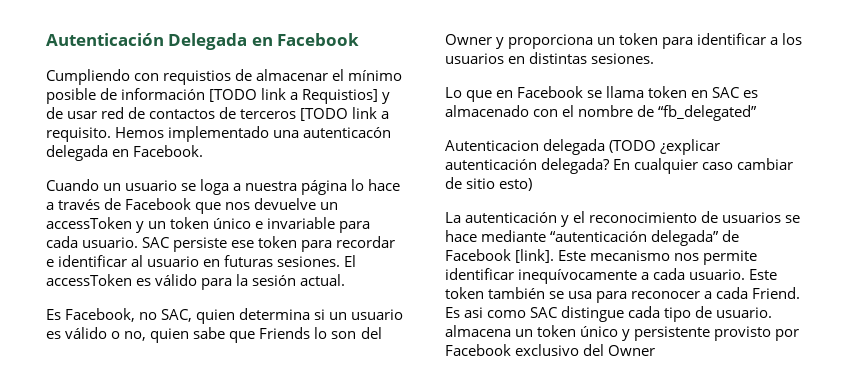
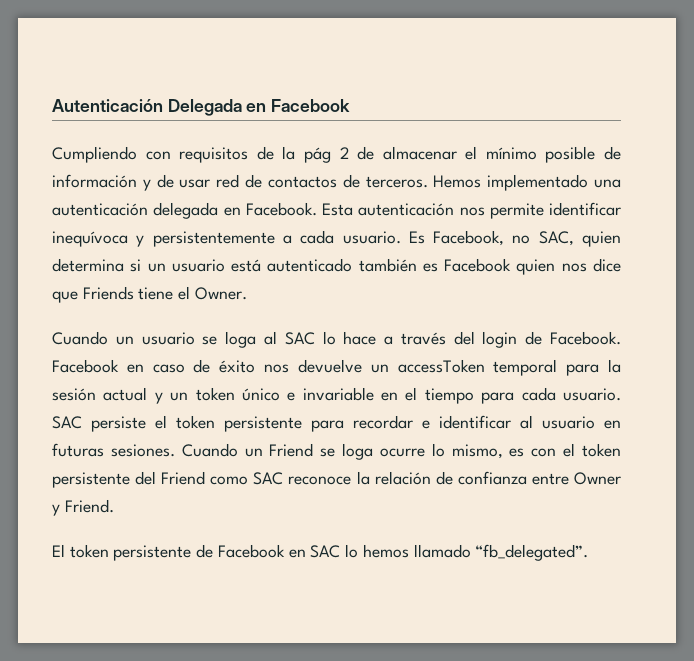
[163,70,232,85] requistios -> [179,146,349,163] requisitos de la pág 2
[209,88,379,104] [TODO link a Requistios] -> (137, 181) none
[240,107,390,121] [46,127,111,142] terceros [TODO link a requisito. -> [365,176,428,188] terceros.
[303,127,392,138] autenticacón -> [52,203,148,216] autenticación
(204, 151) none -> [322,202,621,219] [52,230,621,247] [52,258,621,275] [52,286,247,303] Esta autenticación nos permite identificar inequívoca y persistentemente a cada usuario. Es Facebook, no SAC, quien determina si un usuario está autenticado también es Facebook quien nos dice que Friends tiene el Owner.
[233,180,348,195] a nuestra página -> [263,331,315,345] al SAC
[104,198,339,214] [46,217,132,229] de Facebook que nos devuelve un accessToken -> [453,331,621,348] [52,359,621,376] [52,387,148,401] del login de Facebook. Facebook en caso de éxito nos devuelve un accessToken temporal para la sesión actual
(336, 223) none -> [381,387,474,404] en el tiempo
[231,236,298,248] ese token -> [155,415,302,432] el token persistente
[344,255,357,267] [46,274,346,290] [46,308,404,324] [46,327,382,343] [445,33,803,49] [445,52,655,64] [445,86,759,102] [445,105,758,121] [445,139,721,155] [445,158,794,174] [445,177,533,191] [445,211,801,227] [445,230,740,246] [445,249,758,265] [445,268,778,284] [445,287,801,303] [445,306,773,322] [445,325,800,341] [445,344,656,356] El accessToken es válido para la sesión actual. // Es Facebook, no SAC, quien determina si un usuario es válido o no, quien sabe que Friends lo son del Owner y proporciona un token para identificar a los usuarios en distintas sesiones. // Lo que en Facebook se llama token en SAC es almacenado con el nombre de “fb_delegated” // Autenticacion delegada (TODO ¿explicar autenticación delegada? En cualquier caso cambiar de sitio esto) // La autenticación y el reconocimiento de usuarios se hace mediante “autenticación delegada” de Facebook [link]. Este mecanismo nos permite identificar inequívocamente a cada usuario. Este token también se usa para reconocer a cada Friend. Es asi como SAC distingue cada tipo de usuario. almacena un token único y persistente provisto por Facebook exclusivo del Owner -> [181,443,622,460] [52,471,621,488] [52,499,114,516] [52,544,589,561] Cuando un Friend se loga ocurre lo mismo, es con el token persistente del Friend como SAC reconoce la relación de confianza entre Owner y Friend. // El token persistente de Facebook en SAC lo hemos llamado “fb_delegated”.

